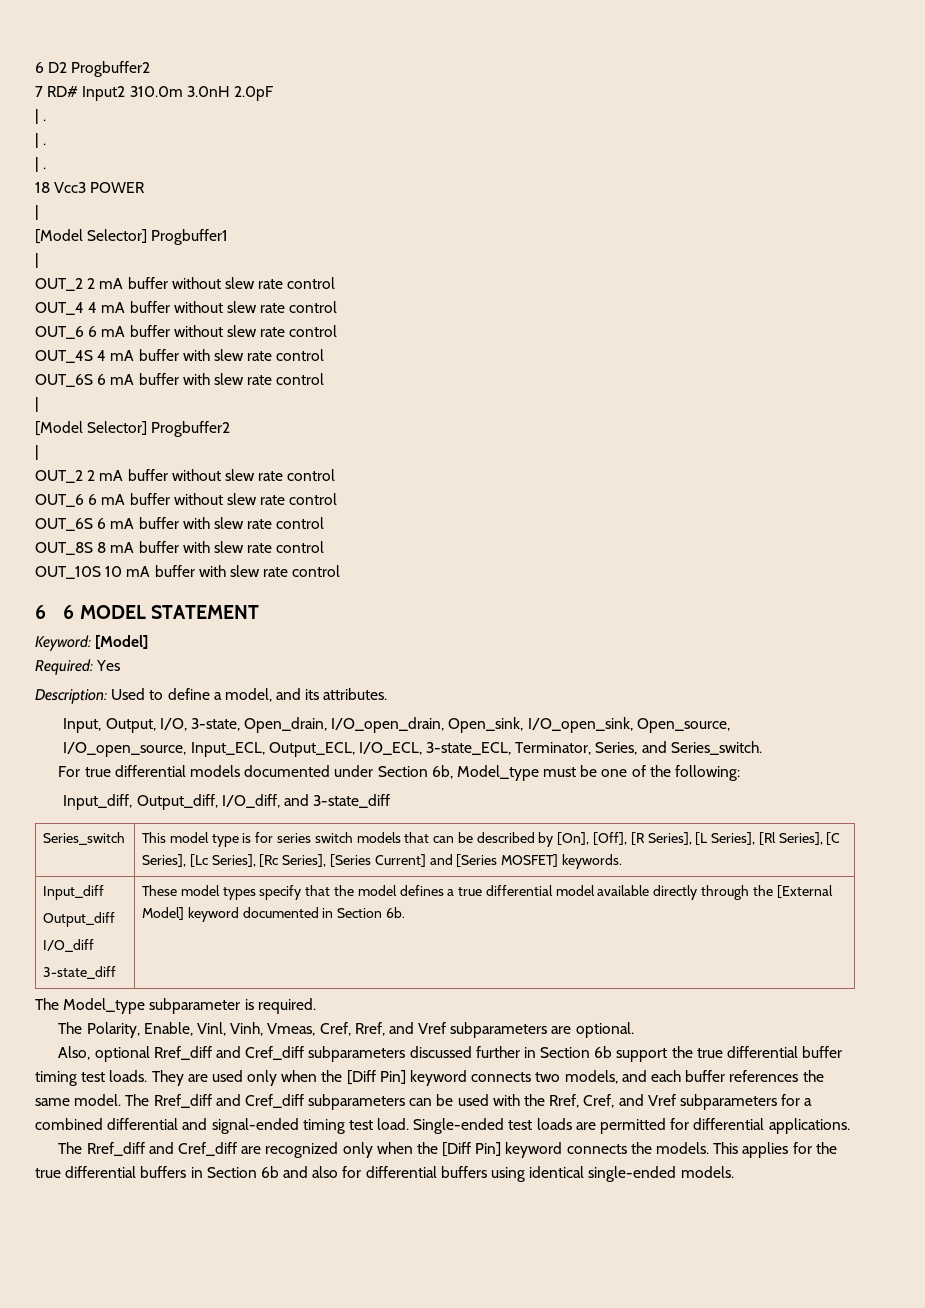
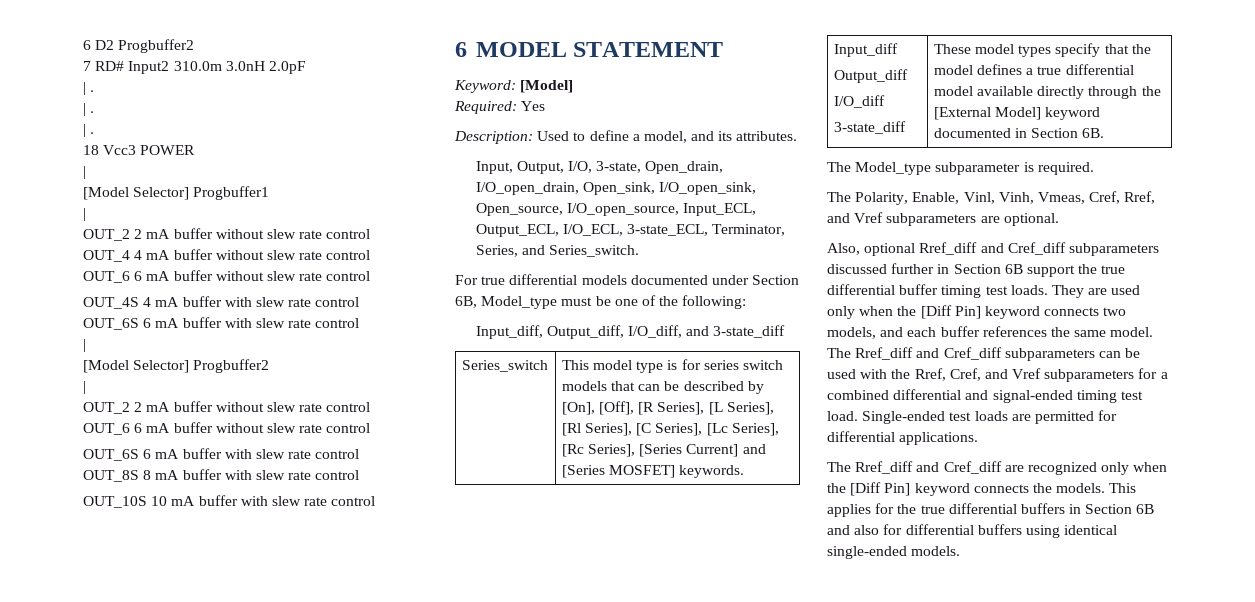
[63,605,75,619] 6 -> (467, 49) none
[431,765,453,779] 6b, -> [455,296,477,308] 6B,
[386,907,406,918] 6b. -> [1082,128,1105,138] 6B.
[594,1046,613,1058] 6b -> [1004,264,1023,274] 6B
[260,1166,279,1178] 6b -> [1136,504,1155,514] 6B

